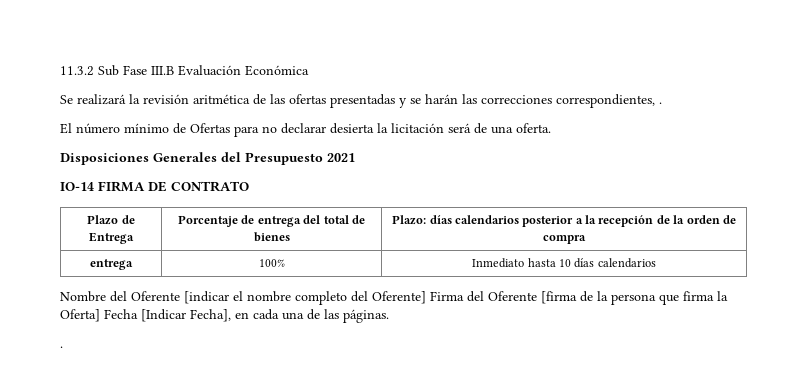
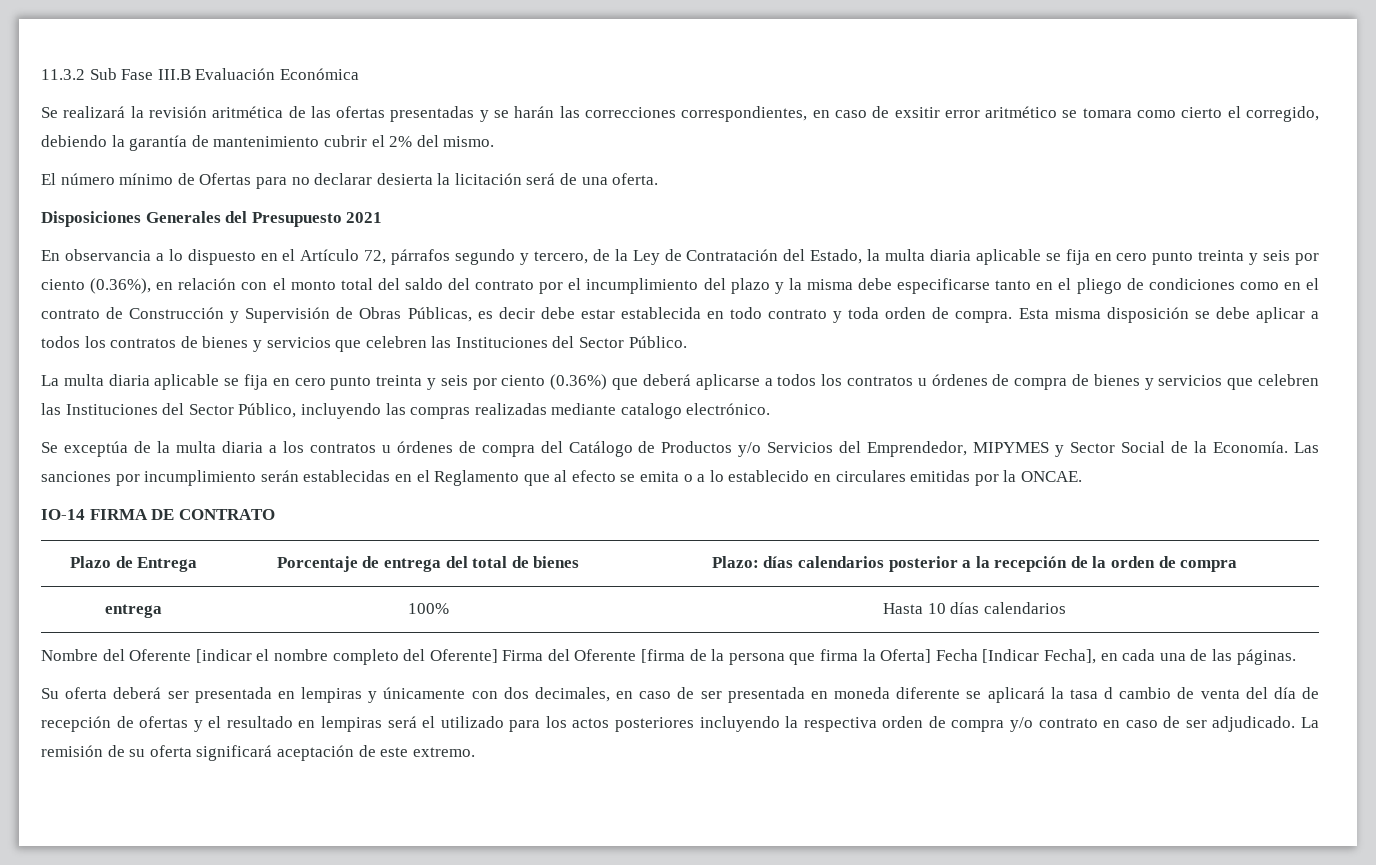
[659,102,662,104] . -> [812,106,1319,122] [41,135,495,151] en caso de exsitir error aritmético se tomara como cierto el corregido, debiendo la garantía de mantenimiento cubrir el 2% del mismo.
(355, 157) none -> [41,249,1319,265] [41,278,1319,294] [41,307,1319,323] [41,336,687,352] [41,374,1319,390] [41,403,771,419] [41,441,1319,457] [41,470,1082,486] // En observancia a lo dispuesto en el Artículo 72, párrafos segundo y tercero, de la Ley de Contratación del Estado, la multa diaria aplicable se fija en cero punto treinta y seis por ciento (0.36%), en relación con el monto total del saldo del contrato por el incumplimiento del plazo y la misma debe especificarse tanto en el pliego de condiciones como en el contrato de Construcción y Supervisión de Obras Públicas, es decir debe estar establecida en todo contrato y toda orden de compra. Esta misma disposición se debe aplicar a todos los contratos de bienes y servicios que celebren las Instituciones del Sector Público. // La multa diaria aplicable se fija en cero punto treinta y seis por ciento (0.36%) que deberá aplicarse a todos los contratos u órdenes de compra de bienes y servicios que celebren las Instituciones del Sector Público, incluyendo las compras realizadas mediante catalogo electrónico. // Se exceptúa de la multa diaria a los contratos u órdenes de compra del Catálogo de Productos y/o Servicios del Emprendedor, MIPYMES y Sector Social de la Economía. Las sanciones por incumplimiento serán establecidas en el Reglamento que al efecto se emita o a lo establecido en circulares emitidas por la ONCAE.
[472,258,556,268] Inmediato hasta -> [883,603,924,614] Hasta
[60,346,63,348] . -> [41,687,1320,703] [41,716,1320,732] [41,745,475,761] Su oferta deberá ser presentada en lempiras y únicamente con dos decimales, en caso de ser presentada en moneda diferente se aplicará la tasa d cambio de venta del día de recepción de ofertas y el resultado en lempiras será el utilizado para los actos posteriores incluyendo la respectiva orden de compra y/o contrato en caso de ser adjudicado. La remisión de su oferta significará aceptación de este extremo.

